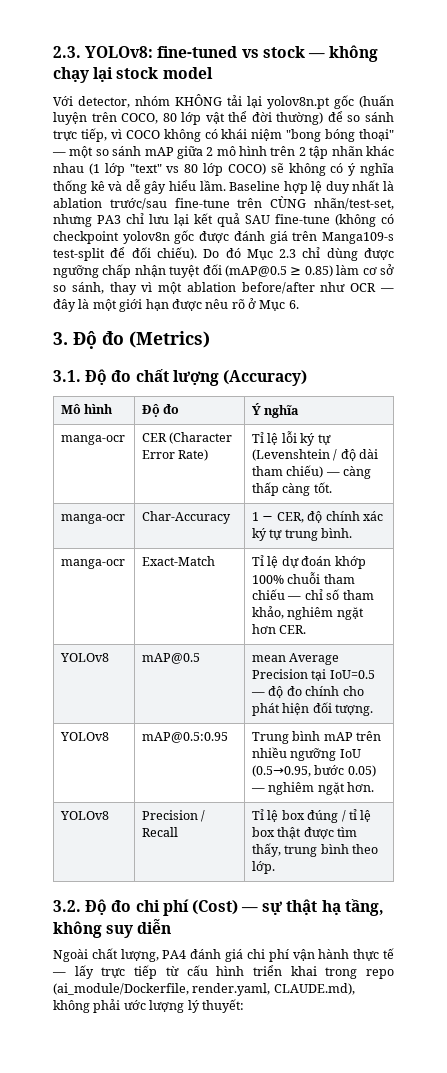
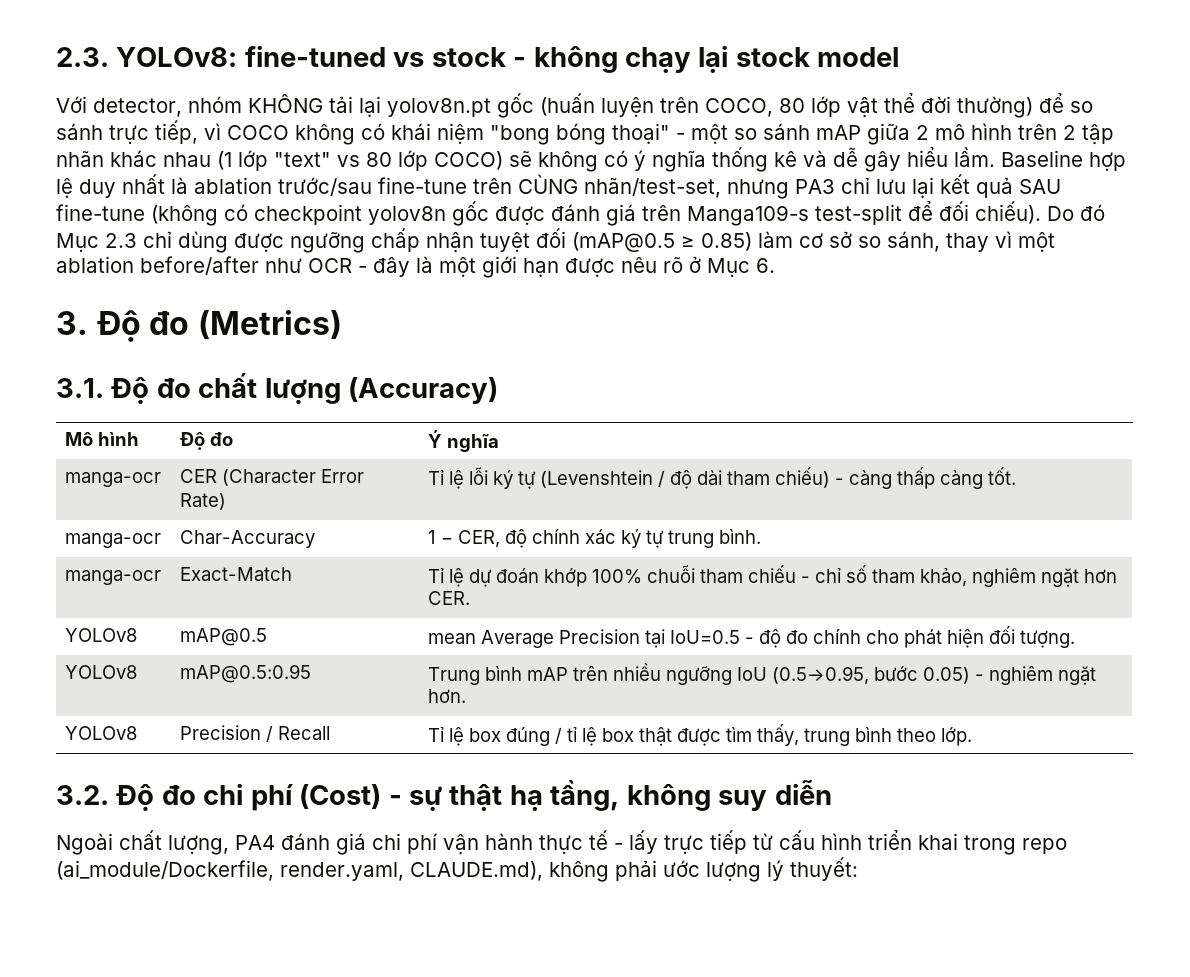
[307,53,325,58] — -> [513,57,527,67] -
[52,152,66,156] — -> [676,133,685,140] -
[379,288,394,292] — -> [358,266,367,273] -
[325,472,340,476] — -> [835,478,845,485] -
[287,596,302,600] — -> [801,576,811,583] -
[251,692,266,696] — -> [745,637,755,644] -
[251,788,266,792] — -> [975,674,985,681] -
[241,907,259,912] — -> [388,795,402,805] -
[52,972,66,976] — -> [614,843,623,850] -

